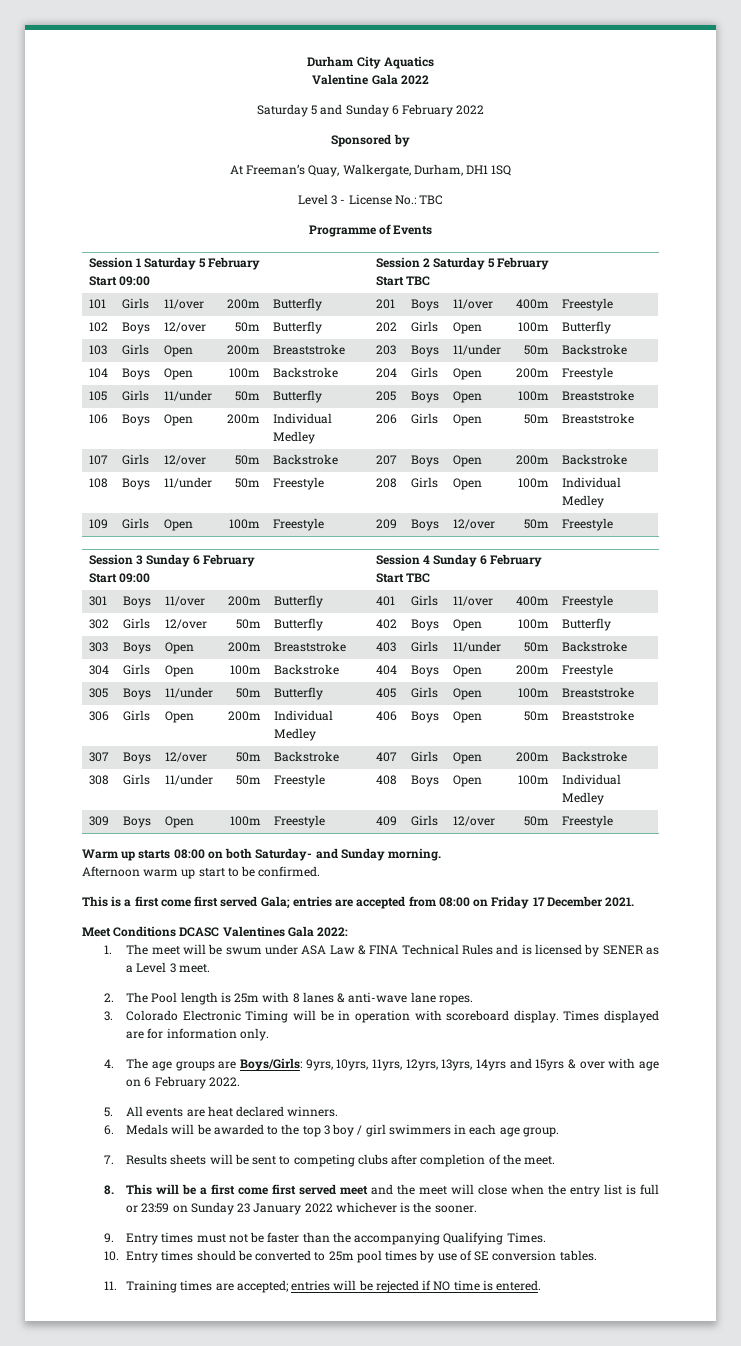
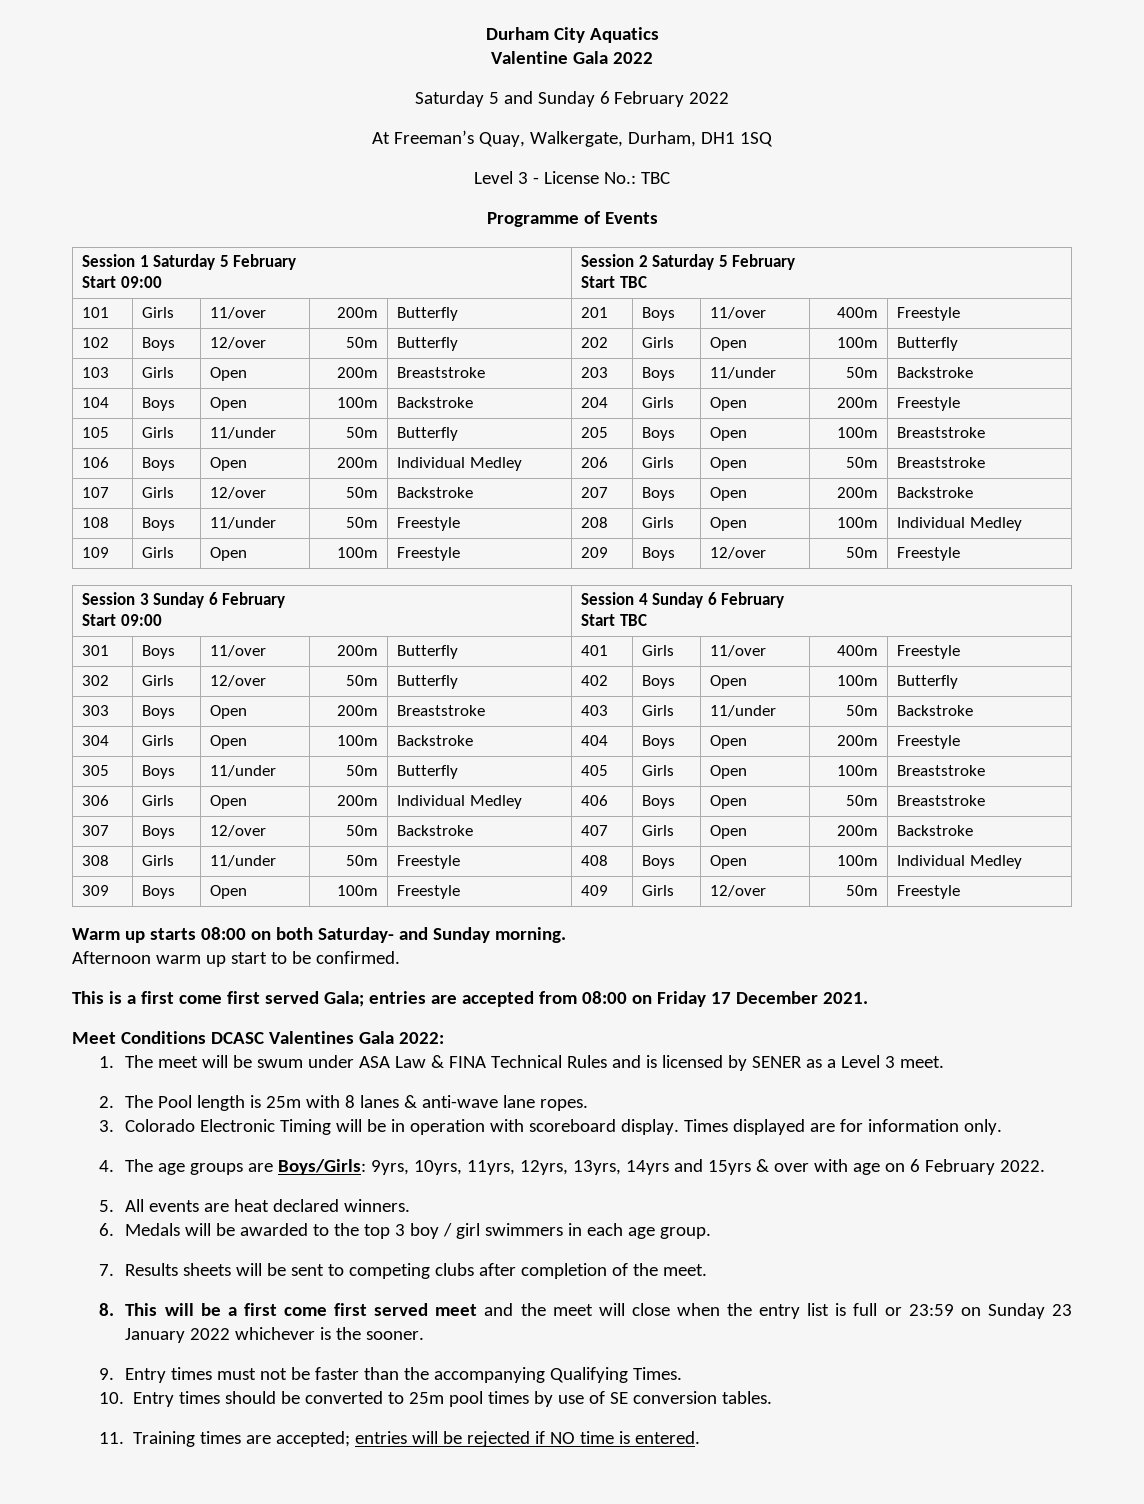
[331,134,410,147] // Sponsored by -> (730, 98) none

